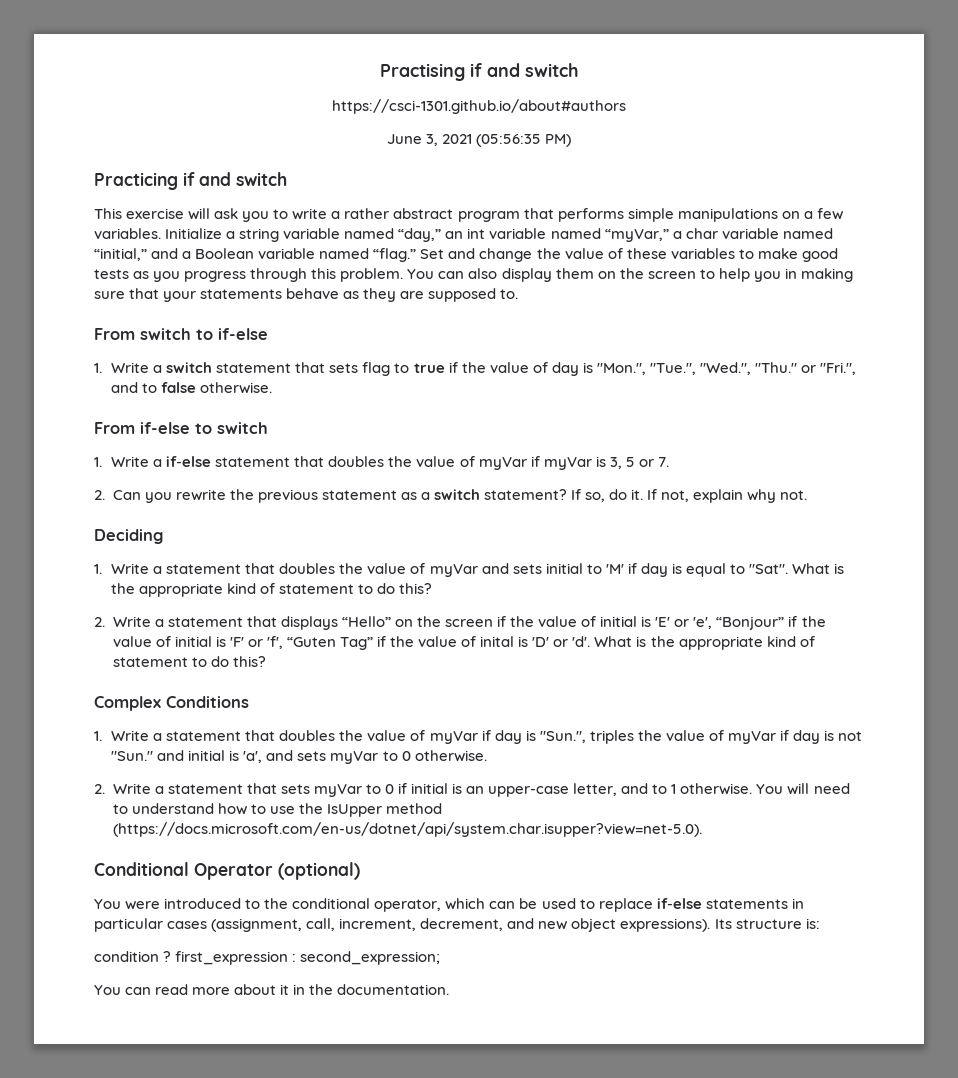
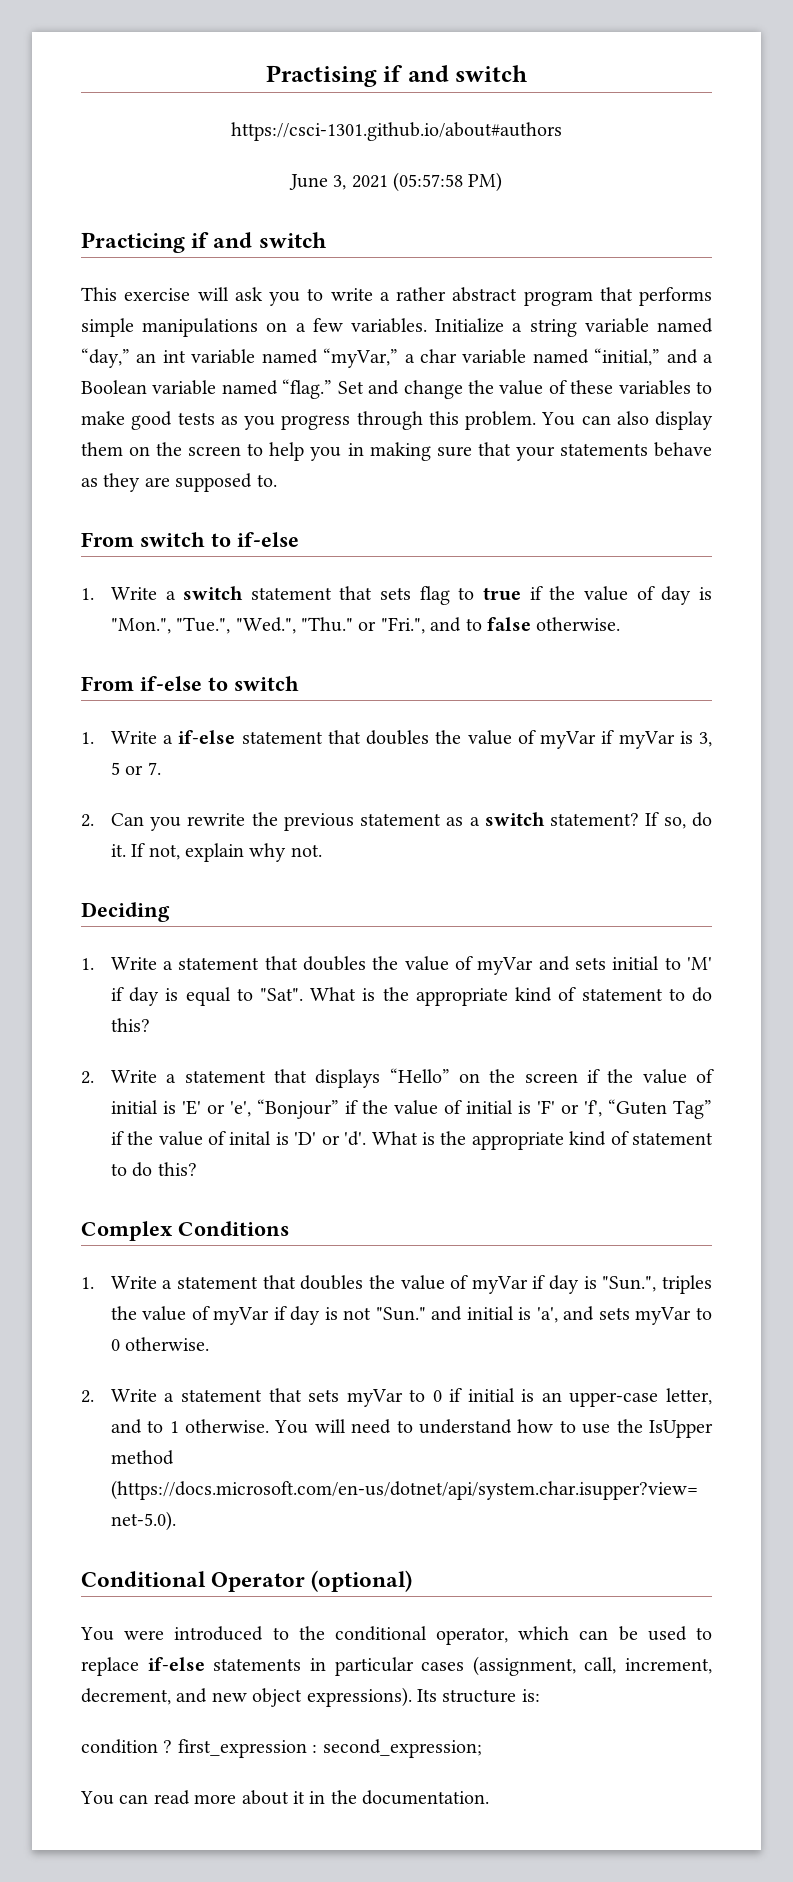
[476,134,542,147] (05:56:35 -> [392,172,463,192] (05:57:58

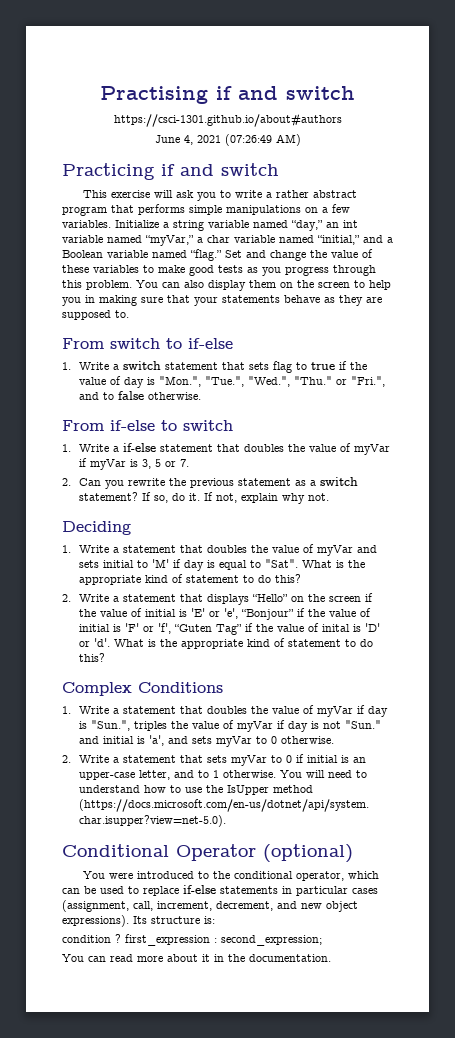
[333,172,503,192] 3, 2021 (05:57:58 PM) -> [183,134,301,146] 4, 2021 (07:26:49 AM)

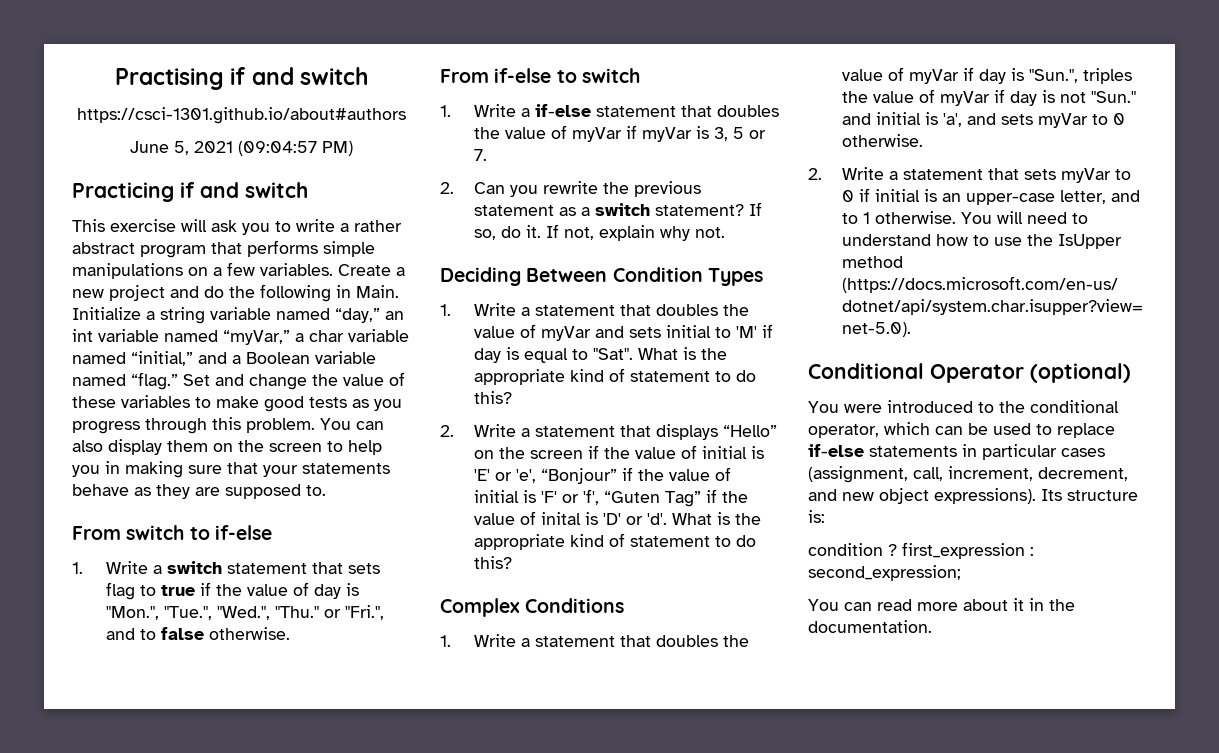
[183,134,301,146] 4, 2021 (07:26:49 AM) -> [174,141,353,156] 5, 2021 (09:04:57 PM)
(111, 224) none -> [338,264,405,276] [72,284,399,302] Create a new project and do the following in Main.
(131, 528) none -> [526,267,763,286] Between Condition Types

